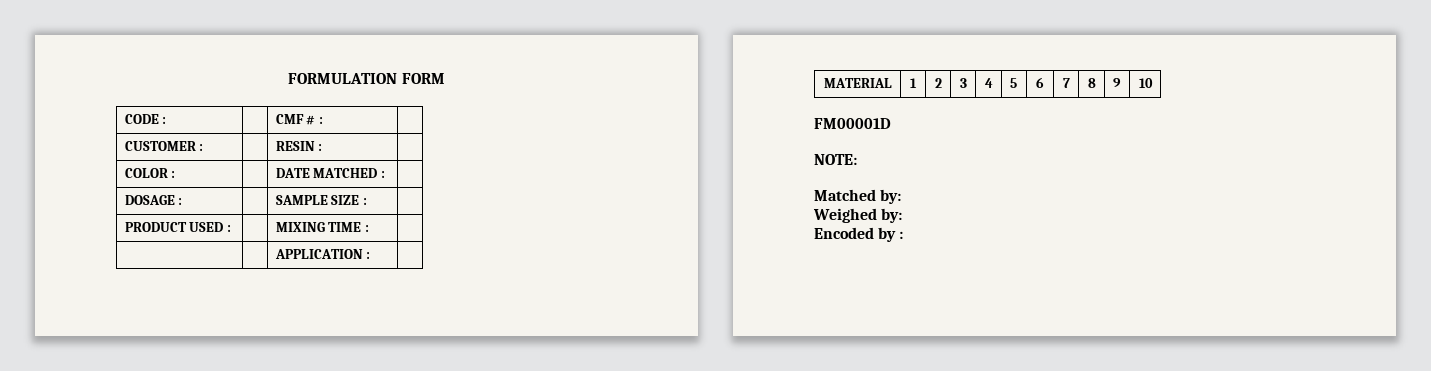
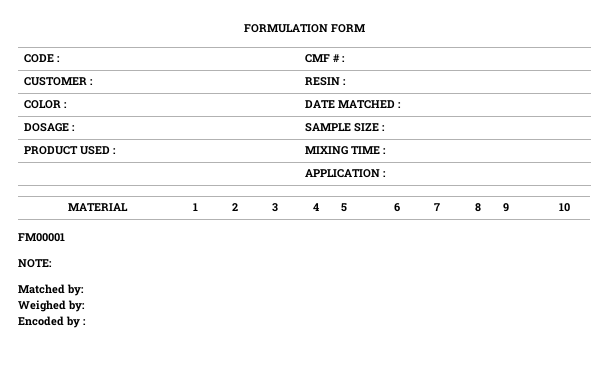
[814,118,891,129] FM00001D -> [18,233,65,242] FM00001

